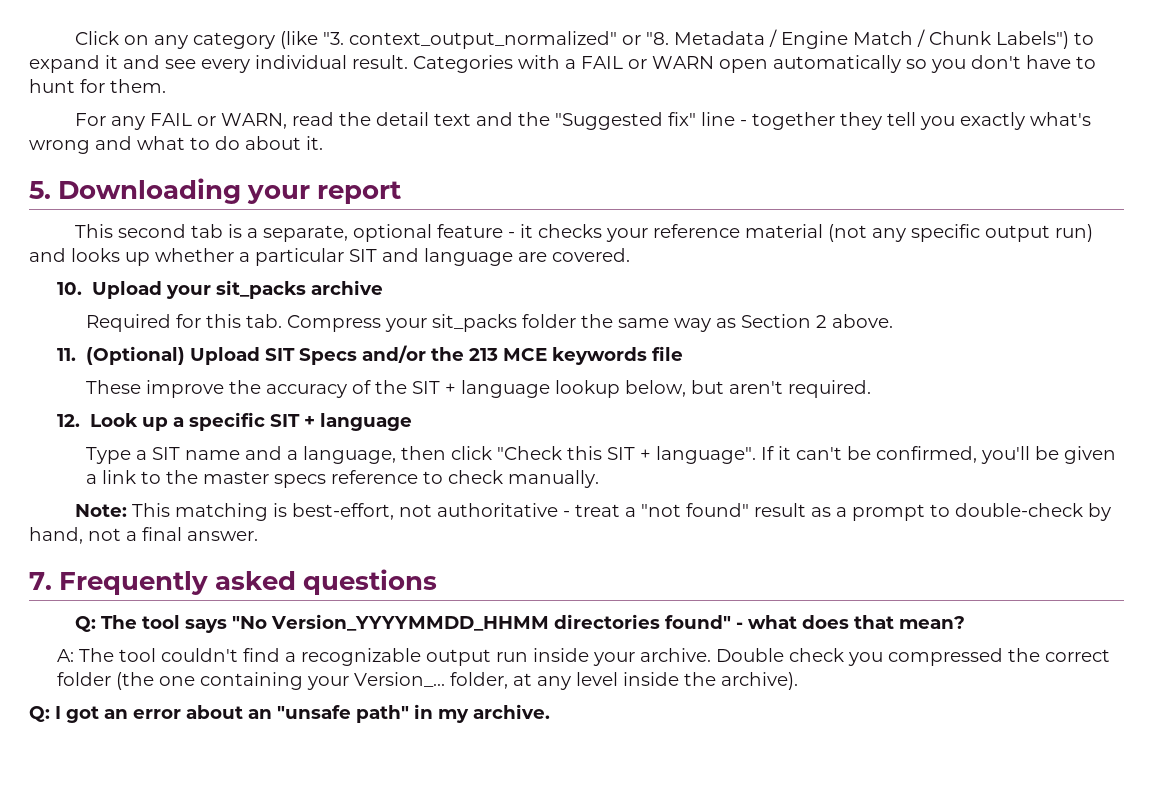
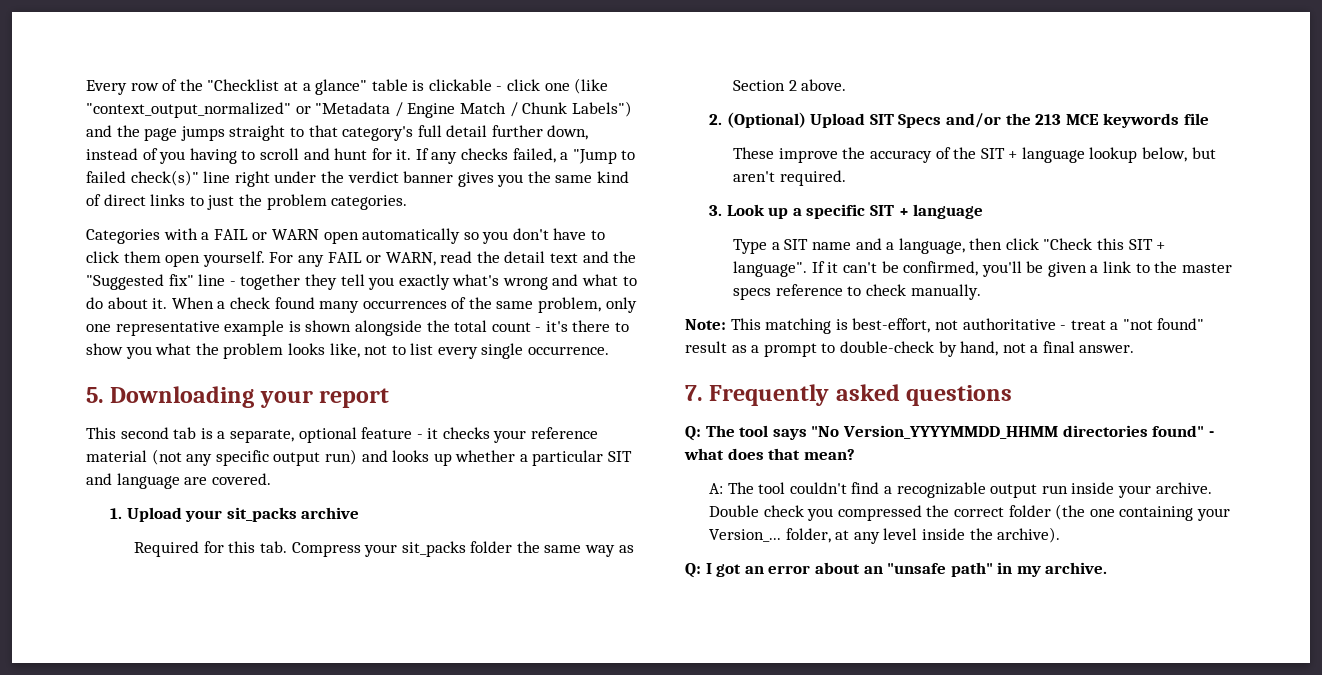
[74,31,765,49] Click on any category (like "3. context_output_normalized" or "8. Metadata -> [86,78,609,95] [86,102,391,118] Every row of the "Checklist at a glance" table is clickable - click one (like "context_output_normalized" or "Metadata
[1073,32,1094,45] [29,55,408,73] to expand it and see every individual result. -> [86,125,589,141] [86,148,636,164] [86,170,630,187] [86,194,408,210] and the page jumps straight to that category's full detail further down, instead of you having to scroll and hunt for it. If any checks failed, a "Jump to failed check(s)" line right under the verdict banner gives you the same kind of direct links to just the problem categories. //
[29,79,166,93] hunt for them. // -> [86,251,265,267] click them open yourself.
(323, 143) none -> [171,297,637,313] [86,320,630,336] [86,343,610,359] When a check found many occurrences of the same problem, only one representative example is shown alongside the total count - it's there to show you what the problem looks like, not to list every single occurrence.
[57,282,83,295] 10. -> [110,508,123,519] 1.
[57,348,77,361] 11. -> [709,114,723,125] 2.
[57,414,81,427] 12. -> [709,205,723,216] 3.

